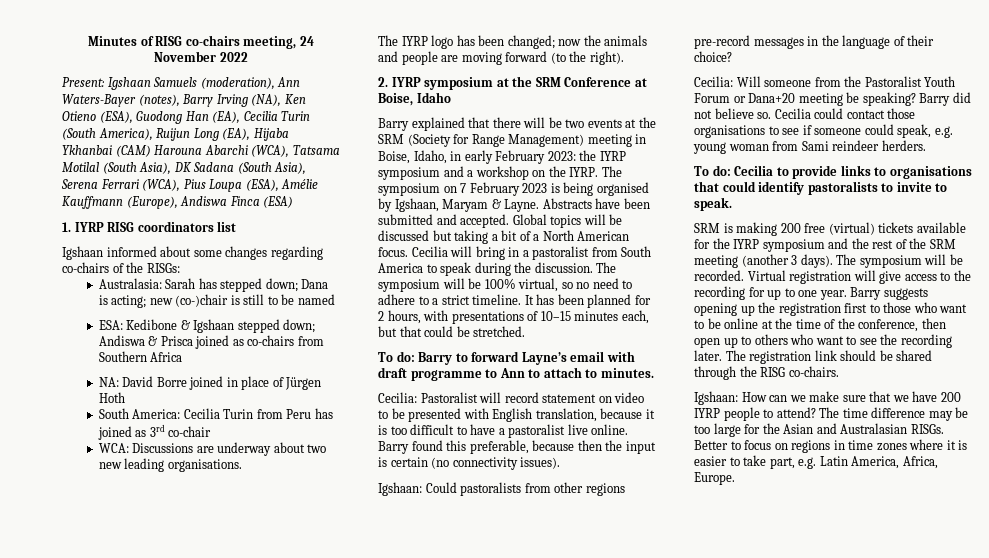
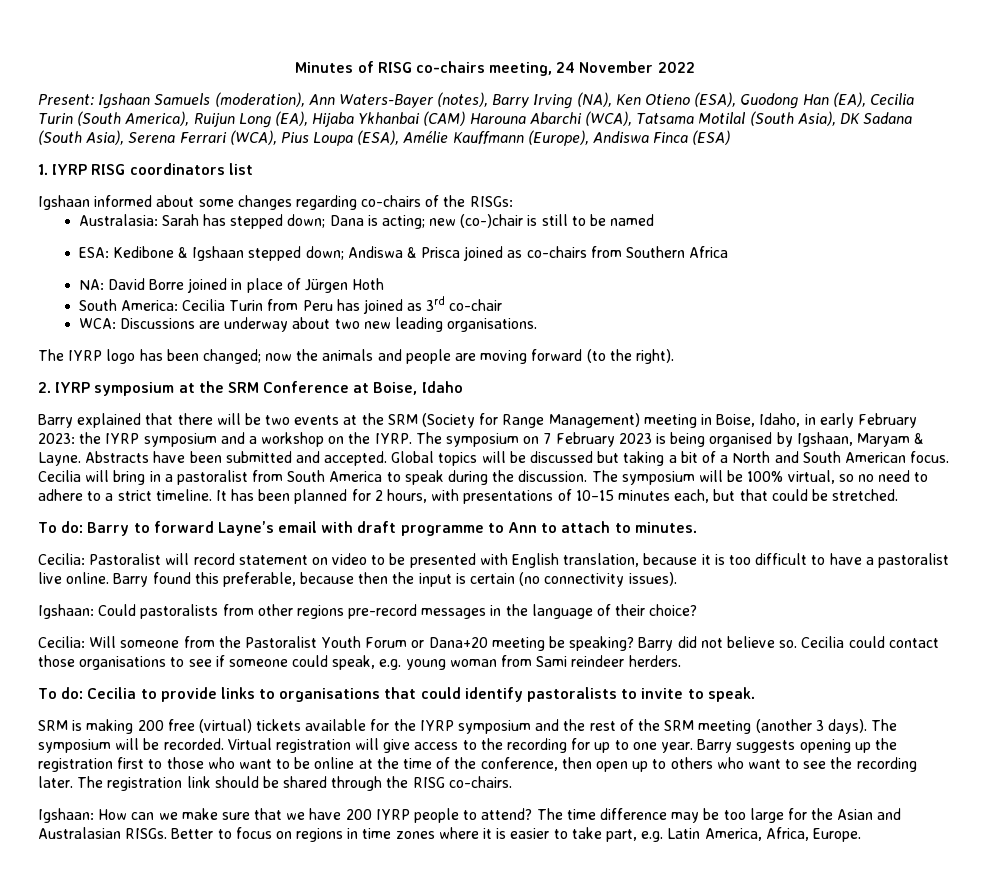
(574, 235) none -> [774,451,841,463] and South

